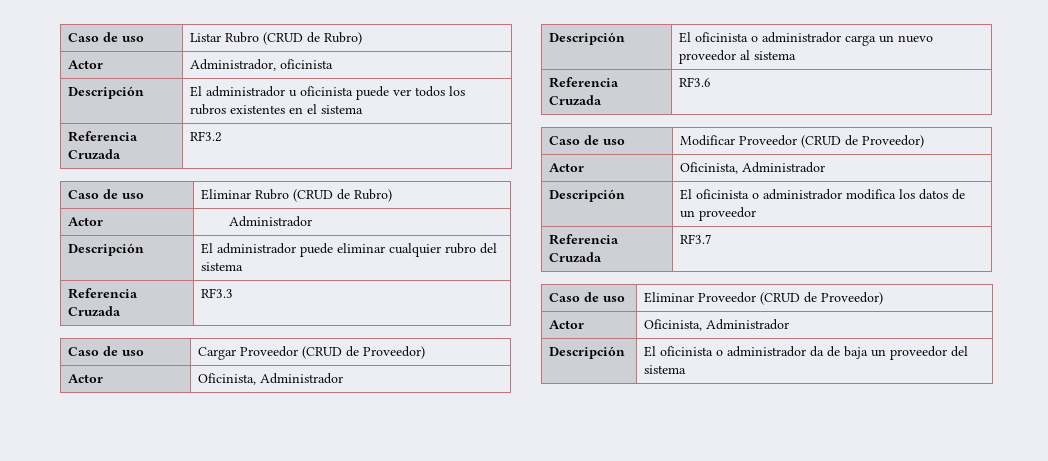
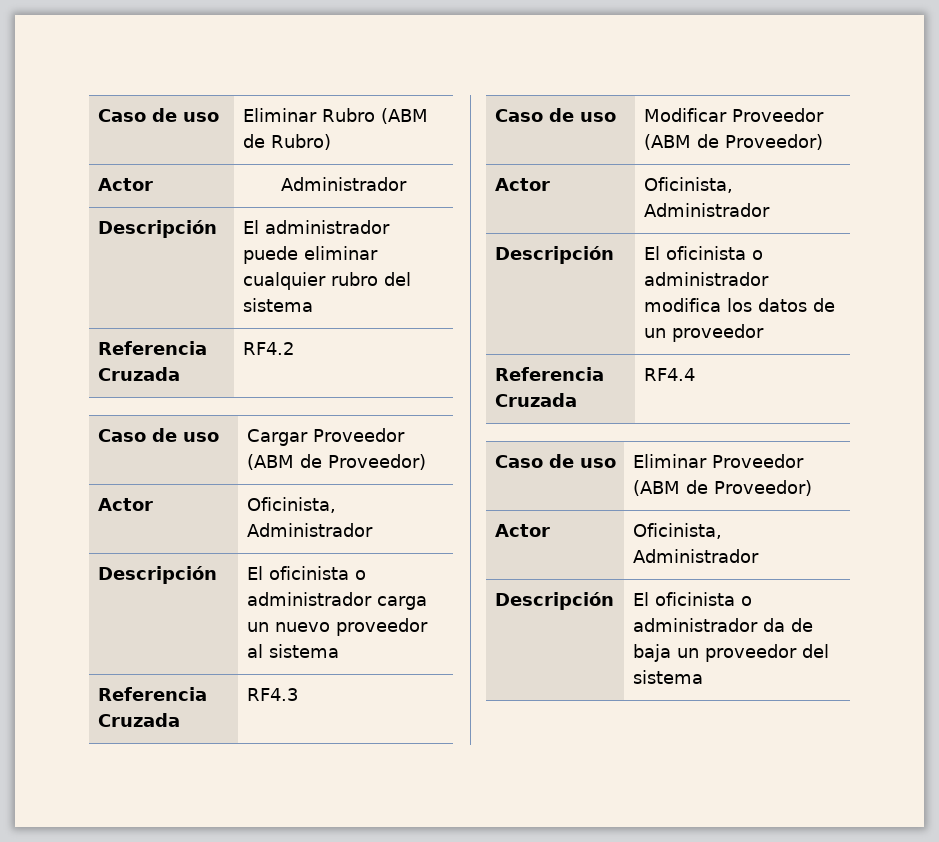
[68,32,145,42] [190,32,363,45] [68,60,104,69] [190,59,334,71] [68,86,145,99] [190,86,466,100] [190,104,364,115] [68,131,139,142] [68,149,122,160] [190,131,223,142] [68,189,145,199] Caso de uso | Listar Rubro (CRUD de Rubro) // Actor | Administrador, oficinista // Descripción | El administrador u oficinista puede ver todos los rubros existentes en el sistema // Referencia Cruzada | RF3.2 // Caso de uso -> [97,108,219,122] Caso de uso
[293,189,334,202] (CRUD -> [380,108,428,124] (ABM
[201,288,234,298] RF3.3 -> [242,342,294,355] RF4.2
[302,346,343,359] (CRUD -> [246,454,294,470] (ABM
[679,77,712,87] RF3.6 -> [246,688,298,701] RF4.3
[801,135,842,148] (CRUD -> [643,134,691,150] (ABM
[680,234,713,244] RF3.7 -> [643,368,695,381] RF4.4
[760,292,801,305] (CRUD -> [632,480,680,496] (ABM

